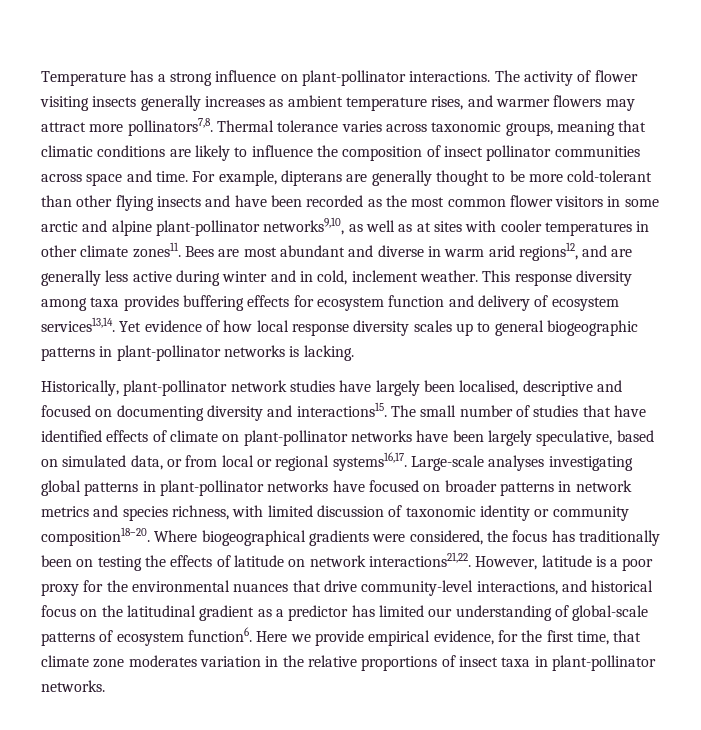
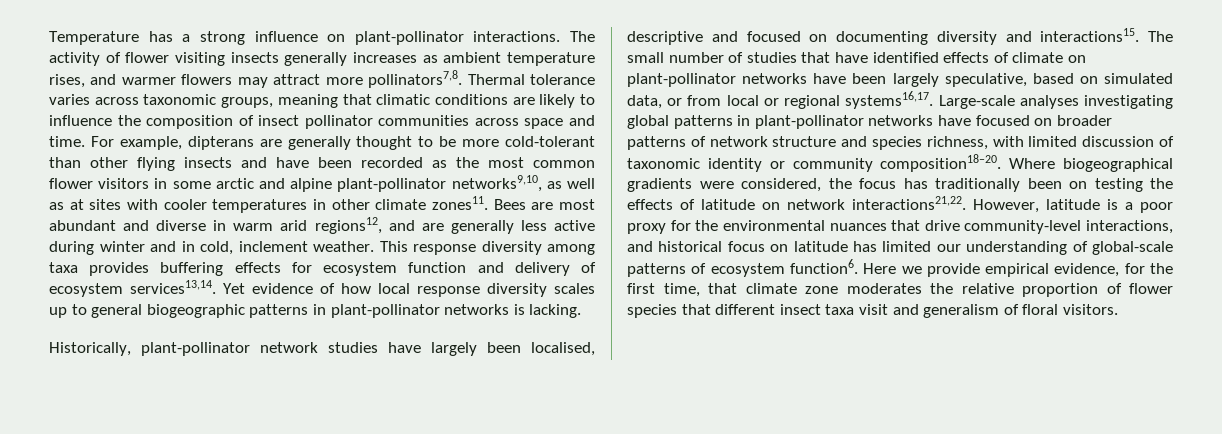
[558,480,632,492] [41,506,89,517] in network metrics -> [690,136,837,147] of network structure
[101,605,349,621] the latitudinal gradient as a predictor -> [793,241,848,252] latitude
[199,655,656,671] [41,680,105,692] variation in the relative proportions of insect taxa in plant-pollinator networks. -> [930,283,1173,297] [627,304,1118,318] the relative proportion of flower species that different insect taxa visit and generalism of floral visitors.

